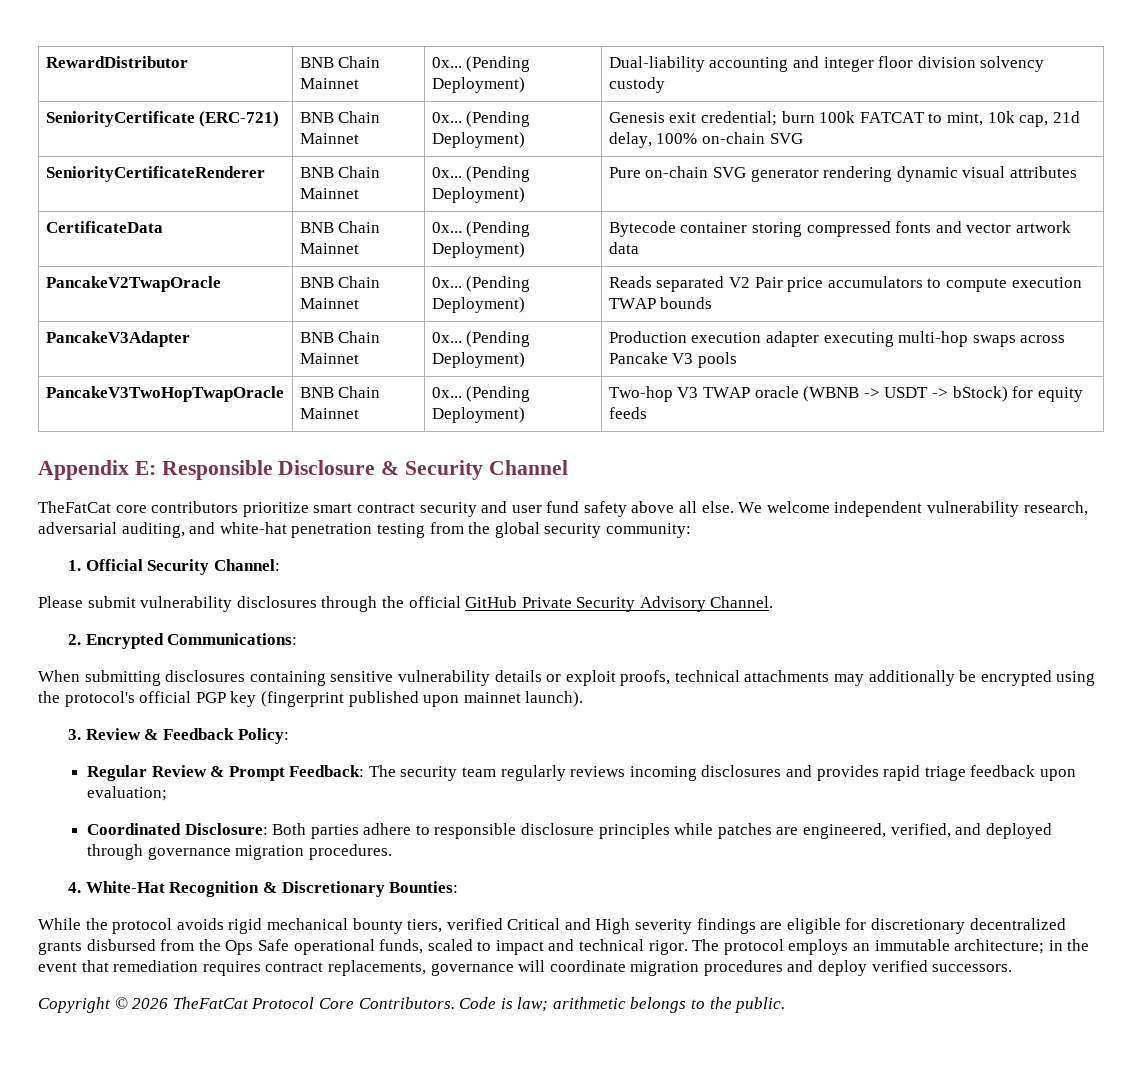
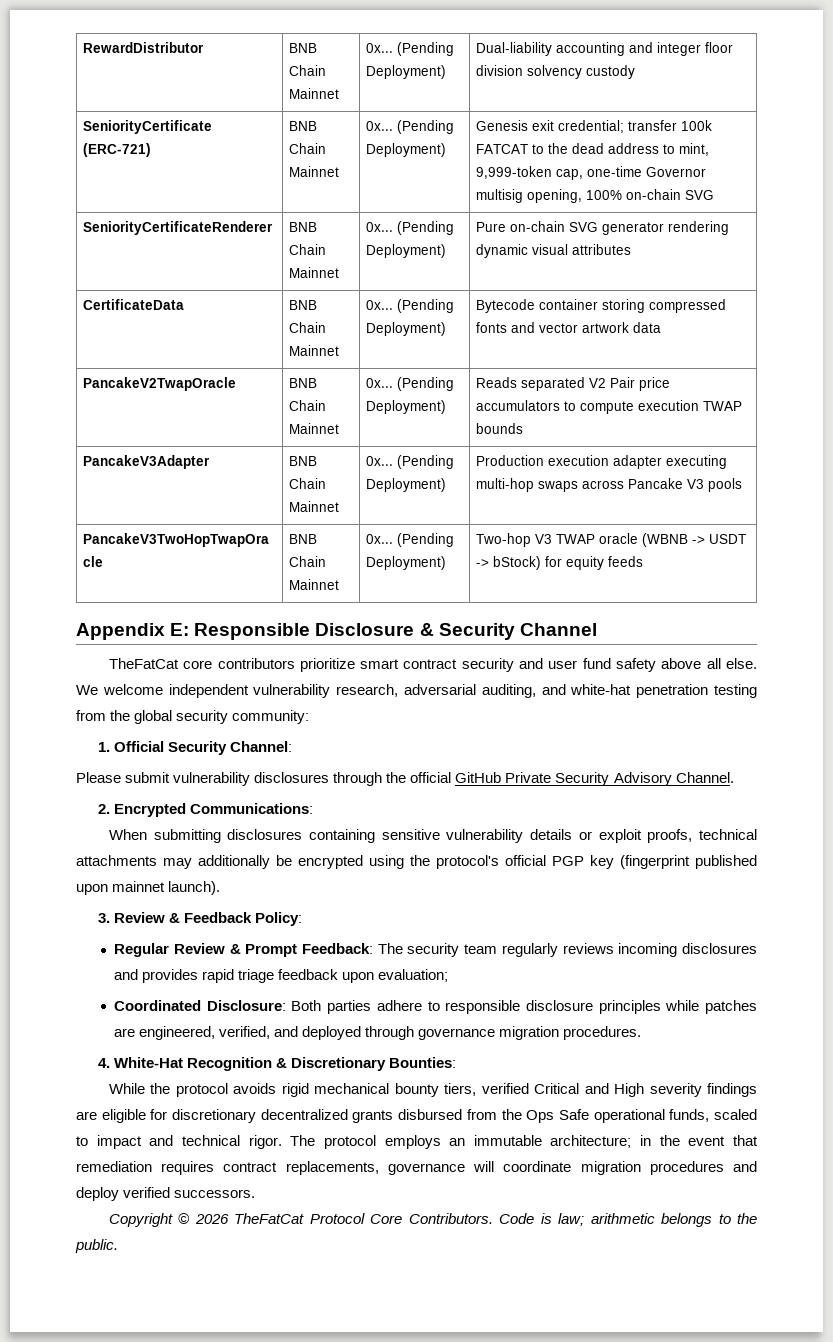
[781,111,815,123] burn -> [627,120,677,131] transfer
[946,111,1080,127] [608,132,652,148] mint, 10k cap, 21d delay, -> [547,143,709,156] [475,166,706,180] [475,189,582,203] the dead address to mint, 9,999-token cap, one-time Governor multisig opening,

